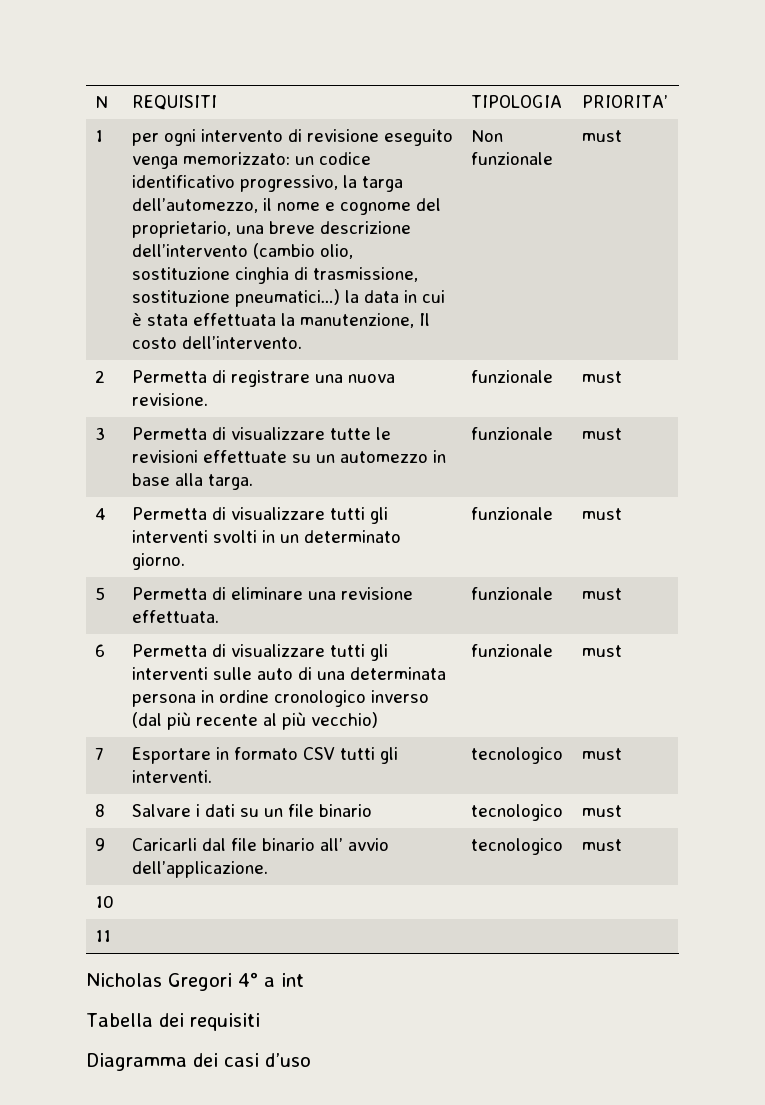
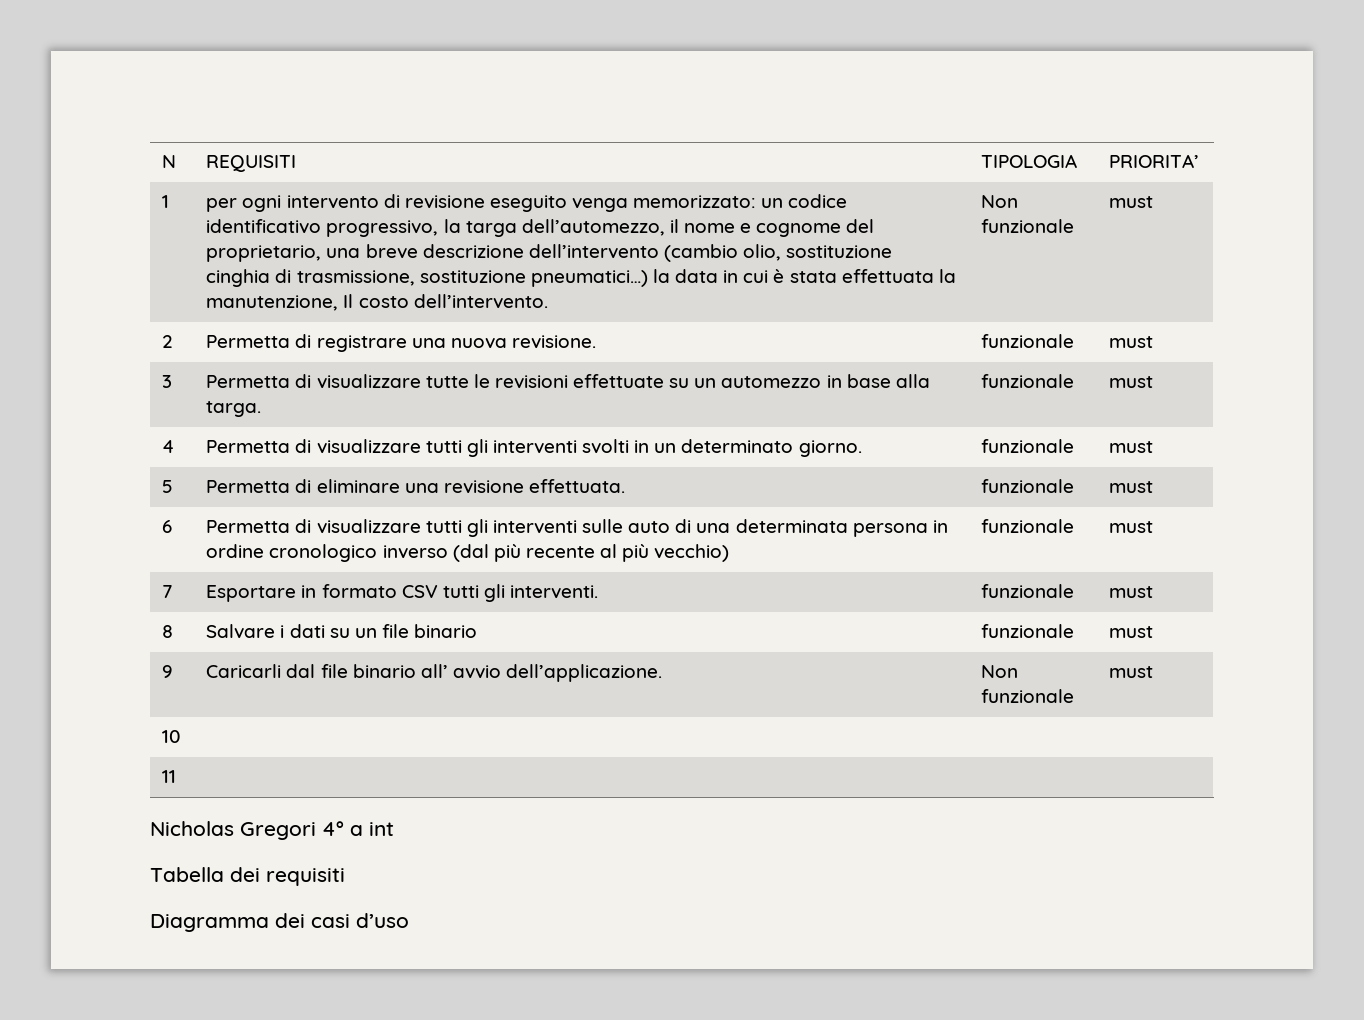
[470,747,563,764] tecnologico -> [981,584,1075,598] funzionale
[470,804,563,821] tecnologico -> [981,624,1075,638] funzionale
[470,838,563,855] tecnologico -> [981,665,1019,678] [981,689,1075,703] Non funzionale

